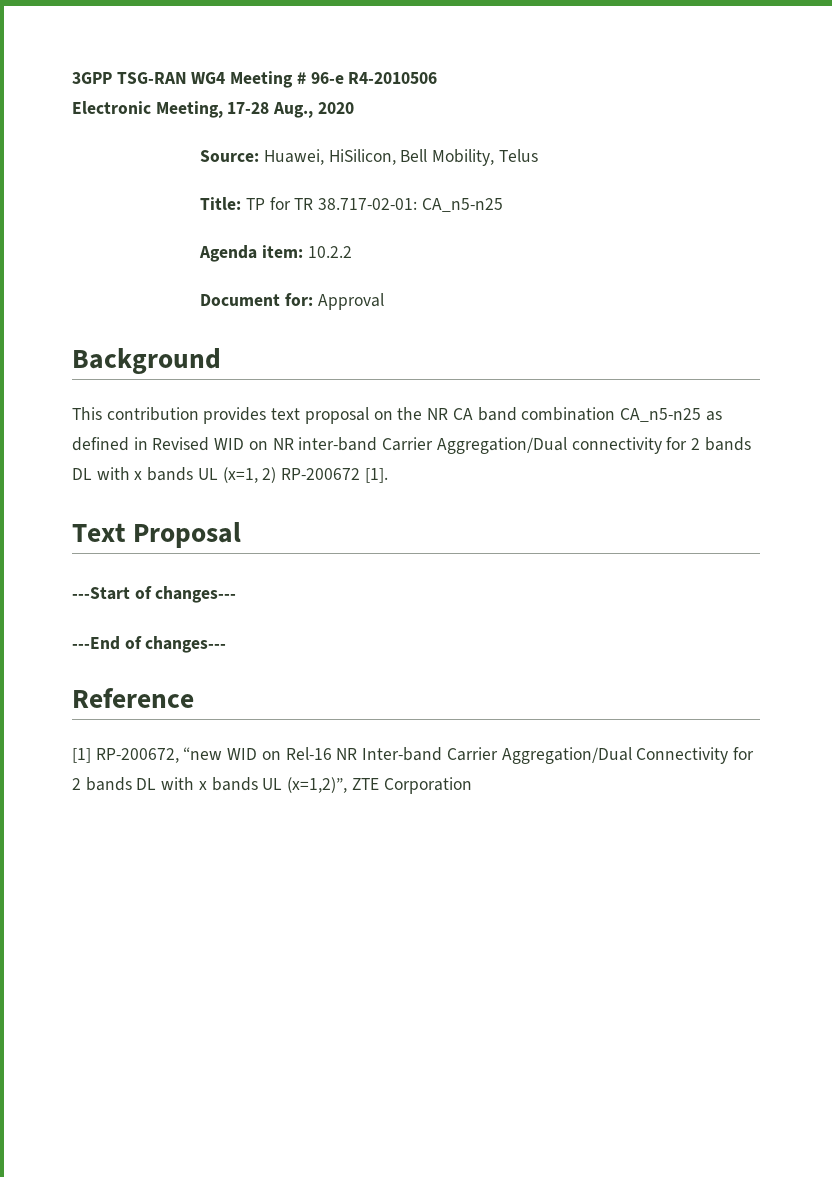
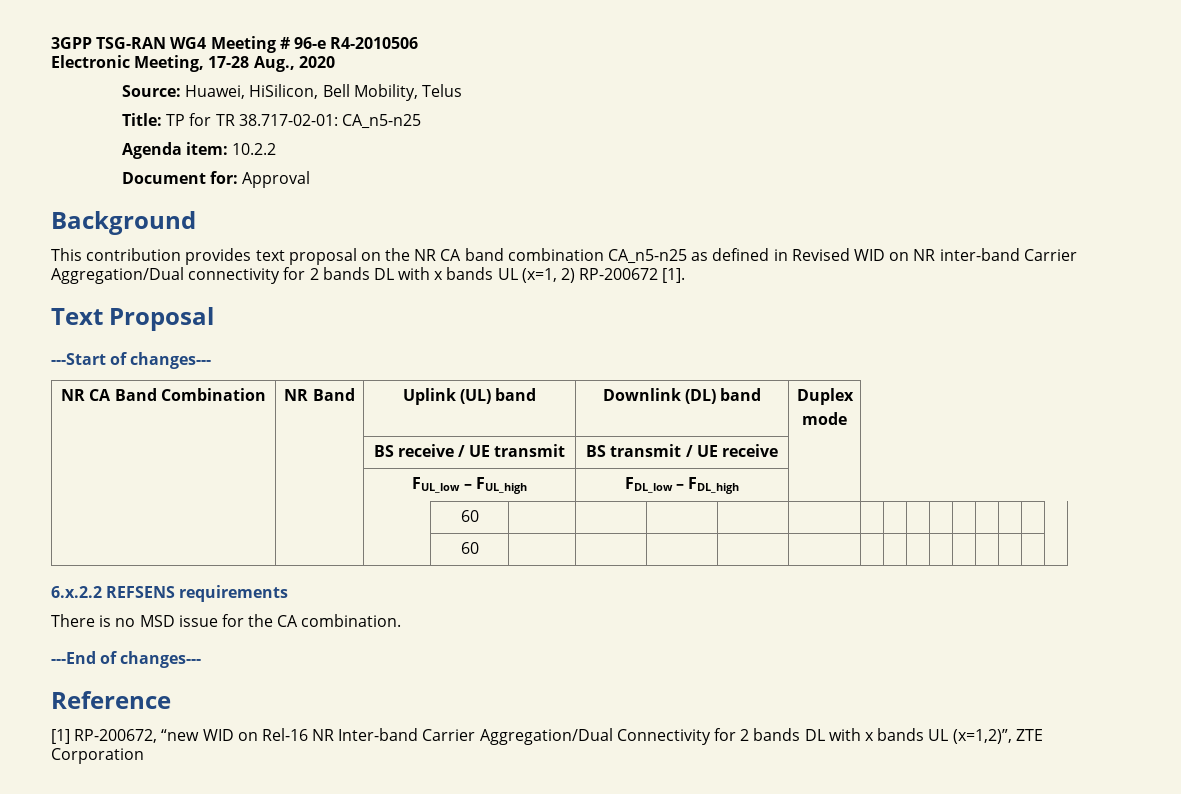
(237, 594) none -> [61,388,266,401] [284,388,355,401] [402,388,537,405] [602,388,762,404] [796,388,854,405] [802,412,847,425] [373,444,566,457] [586,444,778,457] [412,477,527,494] [624,477,740,494] [460,510,479,522] [460,542,479,554] [51,585,289,602] [51,614,402,627] // NR CA Band Combination | NR Band | Uplink (UL) band | Downlink (DL) band | Duplex // mode // | | BS receive / UE transmit | BS transmit / UE receive | // | | FUL_low – FUL_high | FDL_low – FDL_high | // | | | 60 | | | | | | | | | | | | | | // | | | 60 | | | | | | | | | | | | | | // 6.x.2.2 REFSENS requirements // There is no MSD issue for the CA combination.

